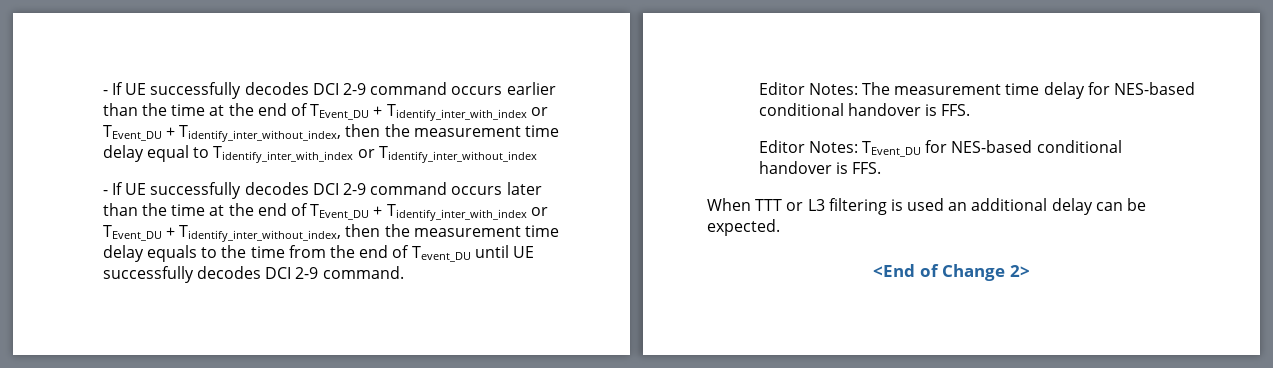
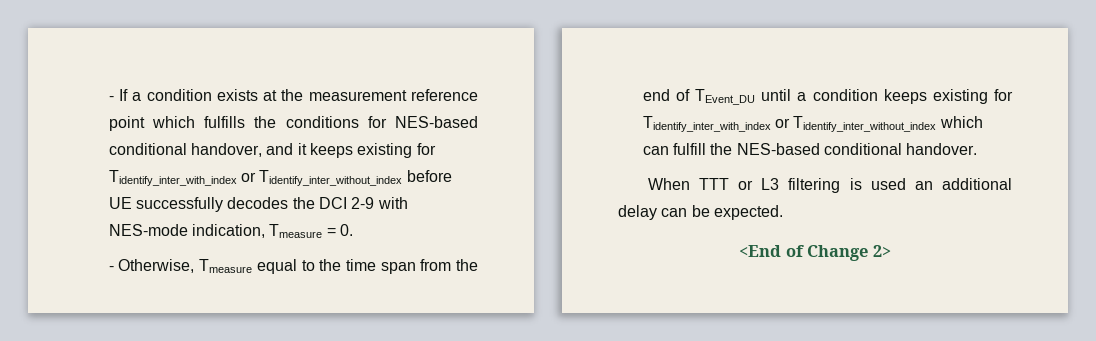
[102,82,556,99] [102,103,548,121] [102,124,559,142] [102,145,537,163] [102,182,542,199] [102,203,548,221] [102,224,559,242] [102,245,534,262] [102,266,404,283] [758,82,1196,99] [758,103,971,116] [758,140,1122,157] [758,161,882,174] - If UE successfully decodes DCI 2-9 command occurs earlier than the time at the end of TEvent_DU + Tidentify_inter_with_index or TEvent_DU + Tidentify_inter_without_index, then the measurement time delay equal to Tidentify_inter_with_index or Tidentify_inter_without_index // - If UE successfully decodes DCI 2-9 command occurs later than the time at the end of TEvent_DU + Tidentify_inter_with_index or TEvent_DU + Tidentify_inter_without_index, then the measurement time delay equals to the time from the end of Tevent_DU until UE successfully decodes DCI 2-9 command. // Editor Notes: The measurement time delay for NES-based conditional handover is FFS. // Editor Notes: TEvent_DU for NES-based conditional handover is FFS. -> [108,89,478,101] [108,116,479,131] [108,143,436,158] [108,170,452,186] [108,197,408,212] [108,224,354,238] [108,259,478,274] [642,89,1013,105] [642,116,983,132] [642,143,978,155] - If a condition exists at the measurement reference point which fulfills the conditions for NES-based conditional handover, and it keeps existing for Tidentify_inter_with_index or Tidentify_inter_without_index before UE successfully decodes the DCI 2-9 with NES-mode indication, Tmeasure = 0. // - Otherwise, Tmeasure equal to the time span from the end of TEvent_DU until a condition keeps existing for Tidentify_inter_with_index or Tidentify_inter_without_index which can fulfill the NES-based conditional handover.

